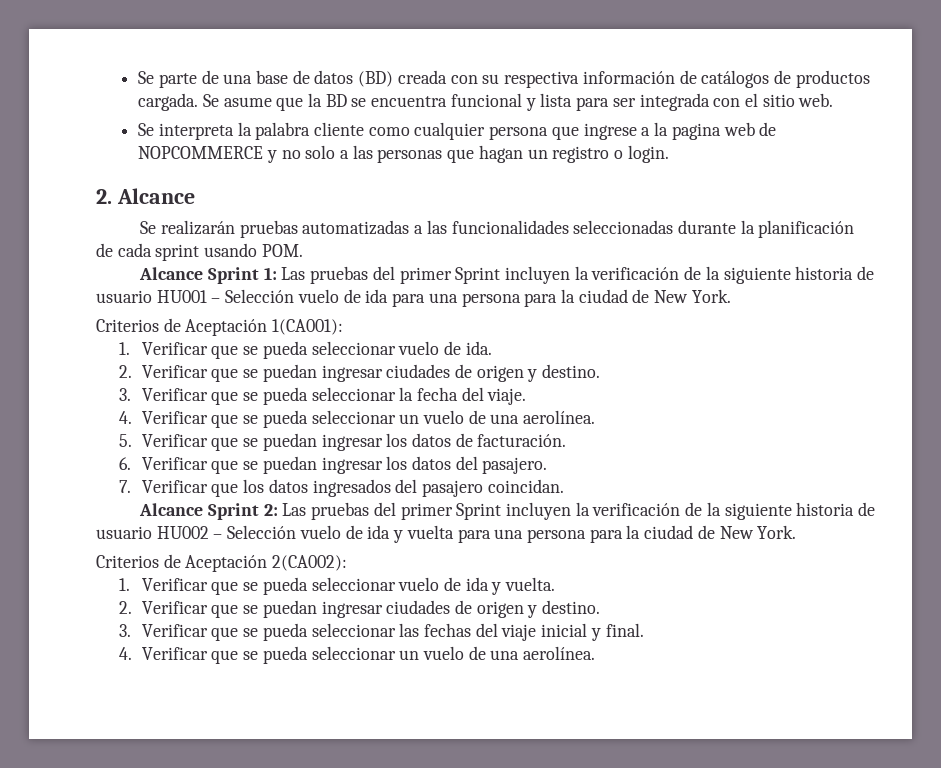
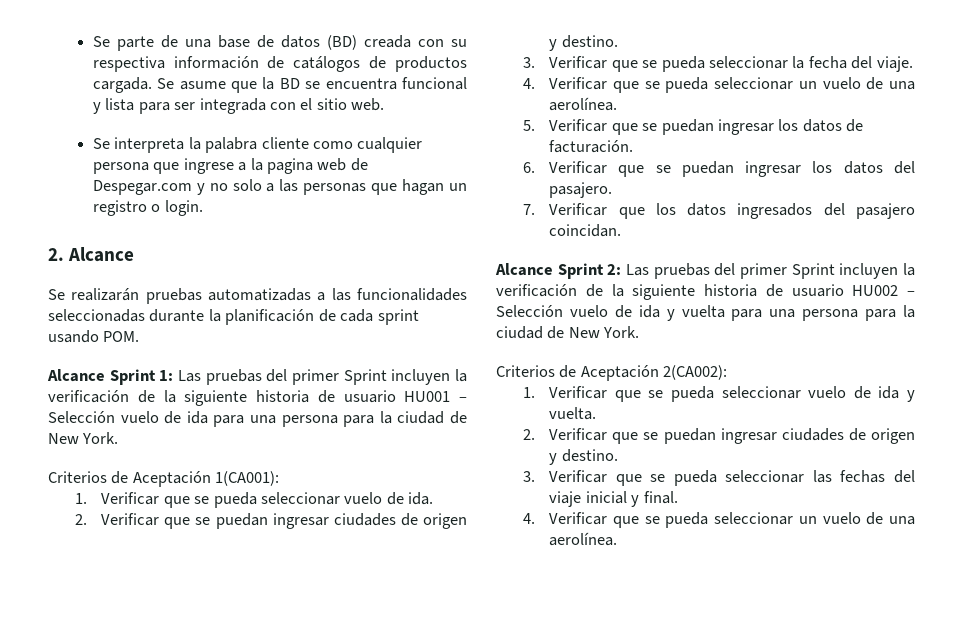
[138,146,264,159] NOPCOMMERCE -> [92,180,192,195] Despegar.com

